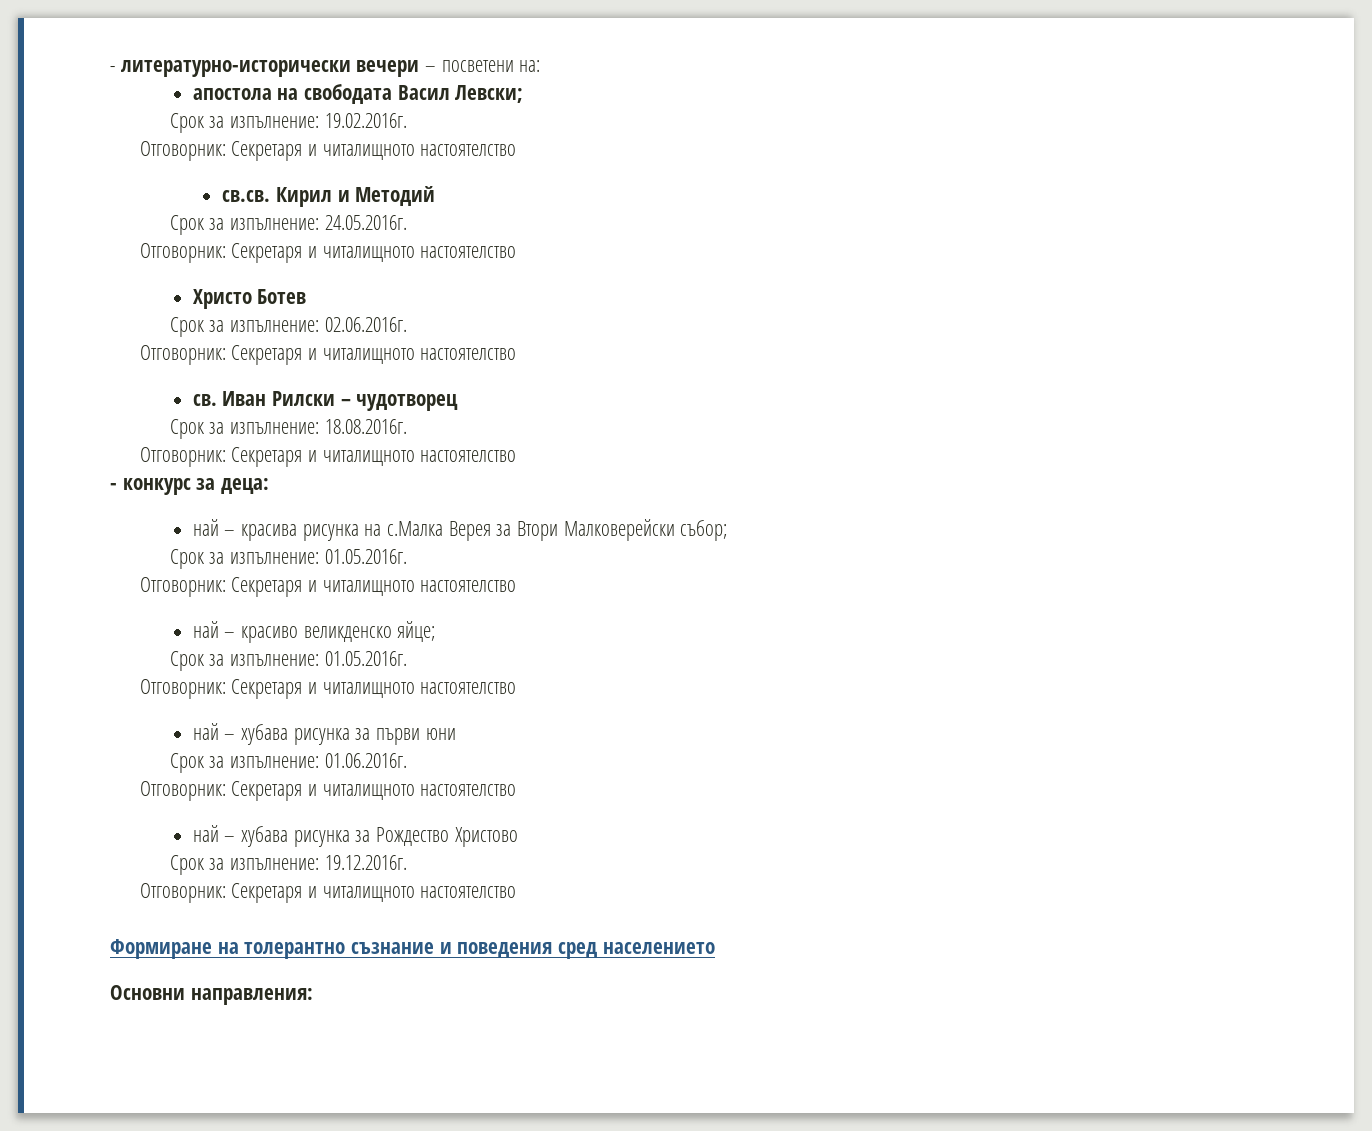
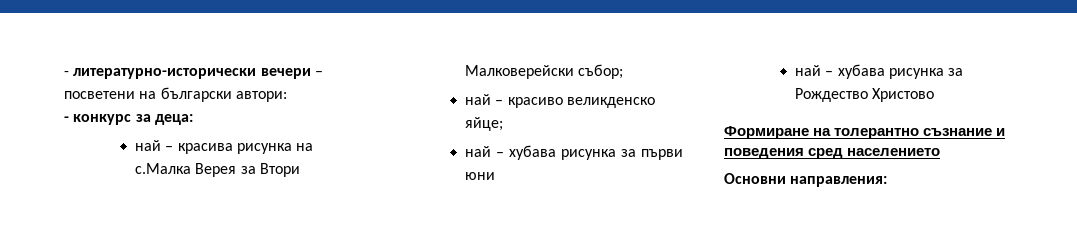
[519,60,541,72] [192,84,524,104] [169,113,407,133] [139,141,517,161] [222,186,436,207] [169,215,407,235] [139,243,517,263] [192,289,307,309] [169,317,407,337] [139,345,517,365] [192,391,459,411] [169,419,407,439] [139,447,517,467] на: // апостола на свободата Васил Левски; // Срок за изпълнение: 19.02.2016г. // Отговорник: Секретаря и читалищното настоятелство // св.св. Кирил и Методий // Срок за изпълнение: 24.05.2016г. // Отговорник: Секретаря и читалищното настоятелство // Христо Ботев // Срок за изпълнение: 02.06.2016г. // Отговорник: Секретаря и читалищното настоятелство // св. Иван Рилски – чудотворец // Срок за изпълнение: 18.08.2016г. // Отговорник: Секретаря и читалищното настоятелство -> [139,87,287,102] на български автори:
[169,549,407,569] [139,577,517,597] // Срок за изпълнение: 01.05.2016г. // Отговорник: Секретаря и читалищното настоятелство -> (624, 71) none
[169,651,407,671] [139,679,517,699] // Срок за изпълнение: 01.05.2016г. // Отговорник: Секретаря и читалищното настоятелство -> (503, 124) none
[169,753,407,773] [139,781,517,801] // Срок за изпълнение: 01.06.2016г. // Отговорник: Секретаря и читалищното настоятелство -> (495, 176) none
[169,855,407,875] [139,883,517,903] // Срок за изпълнение: 19.12.2016г. // Отговорник: Секретаря и читалищното настоятелство -> (935, 95) none

